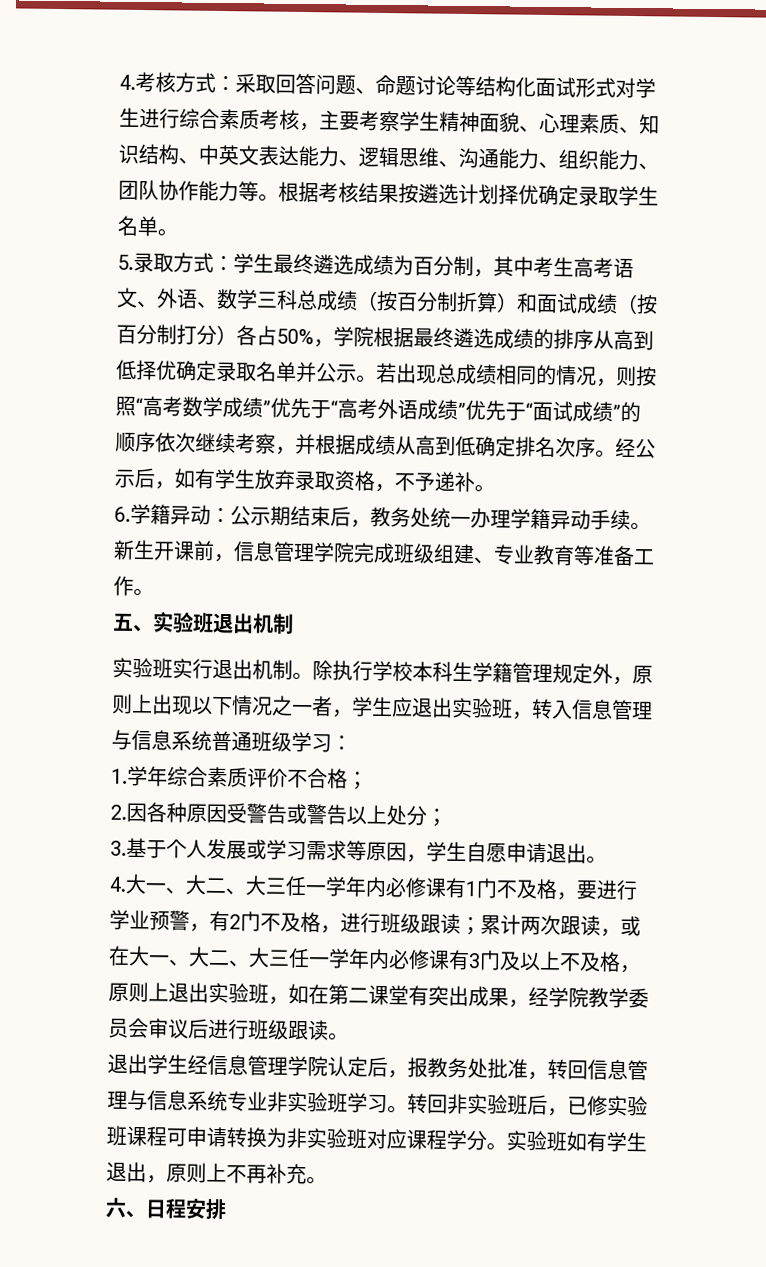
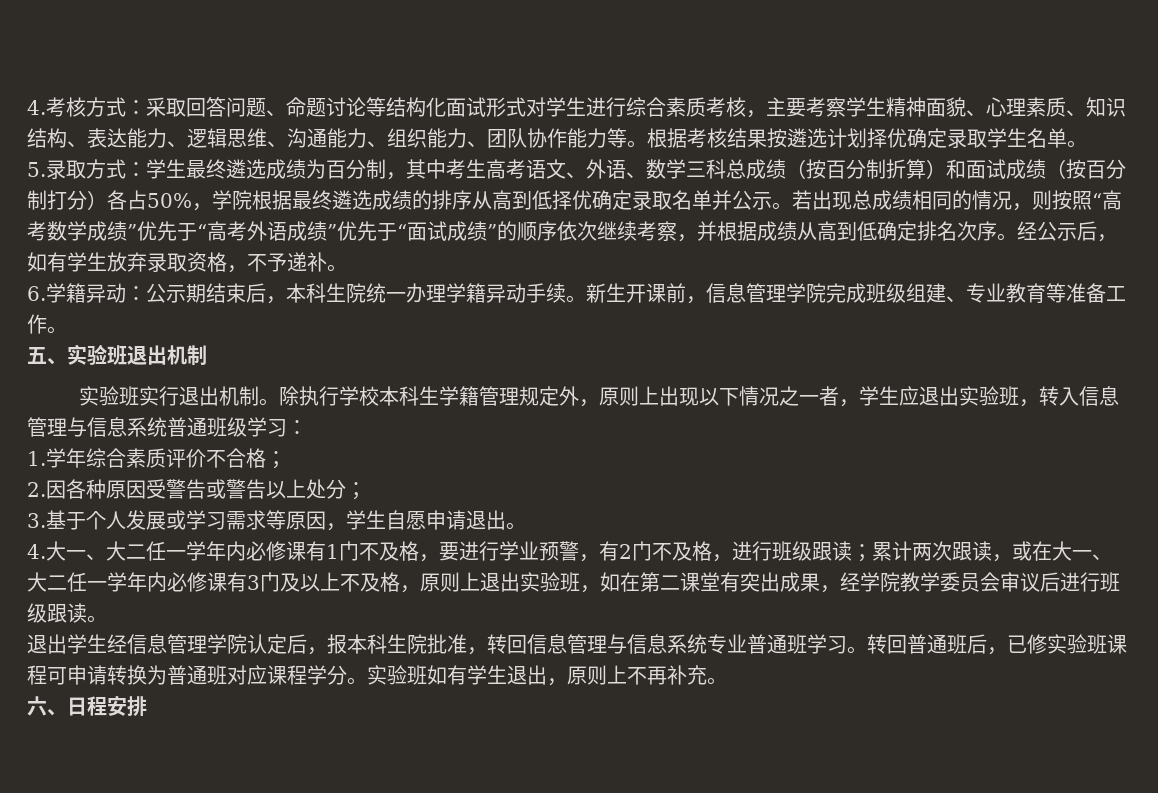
[198,144,259,166] 中英文 -> (87, 144) none
[370,506,431,528] 教务处 -> [286,283,366,303] 本科生院
[225,875,287,896] 、大三 -> (146, 551) none
[228,947,290,968] 、大三 -> (67, 582) none
[427,1057,488,1079] 教务处 -> [347,634,427,654] 本科生院
[267,1091,328,1113] 非实验 -> [747,634,787,654] 普通
[447,1093,508,1115] 非实验 -> [907,634,947,654] 普通
[286,1127,347,1149] 非实验 -> [167,665,207,685] 普通

